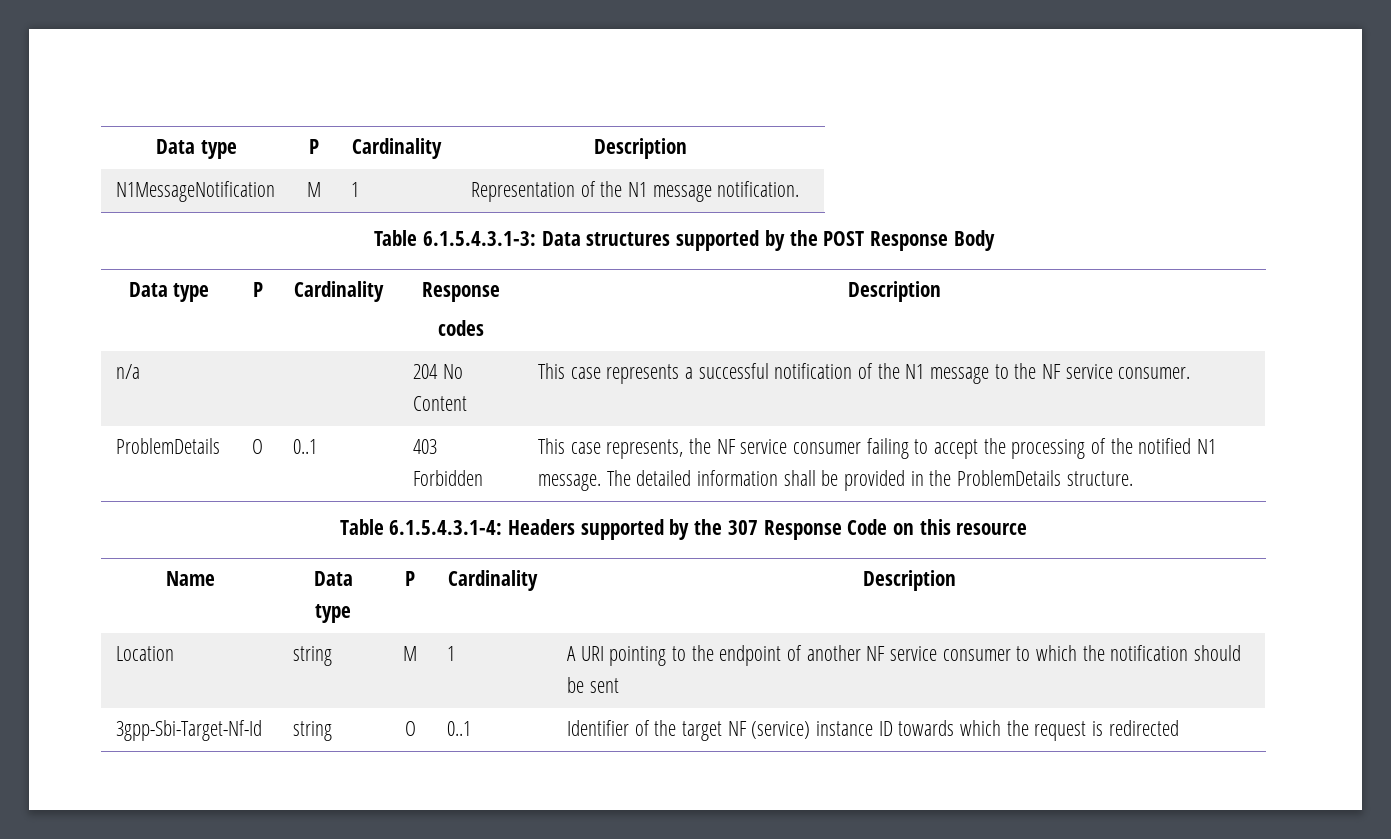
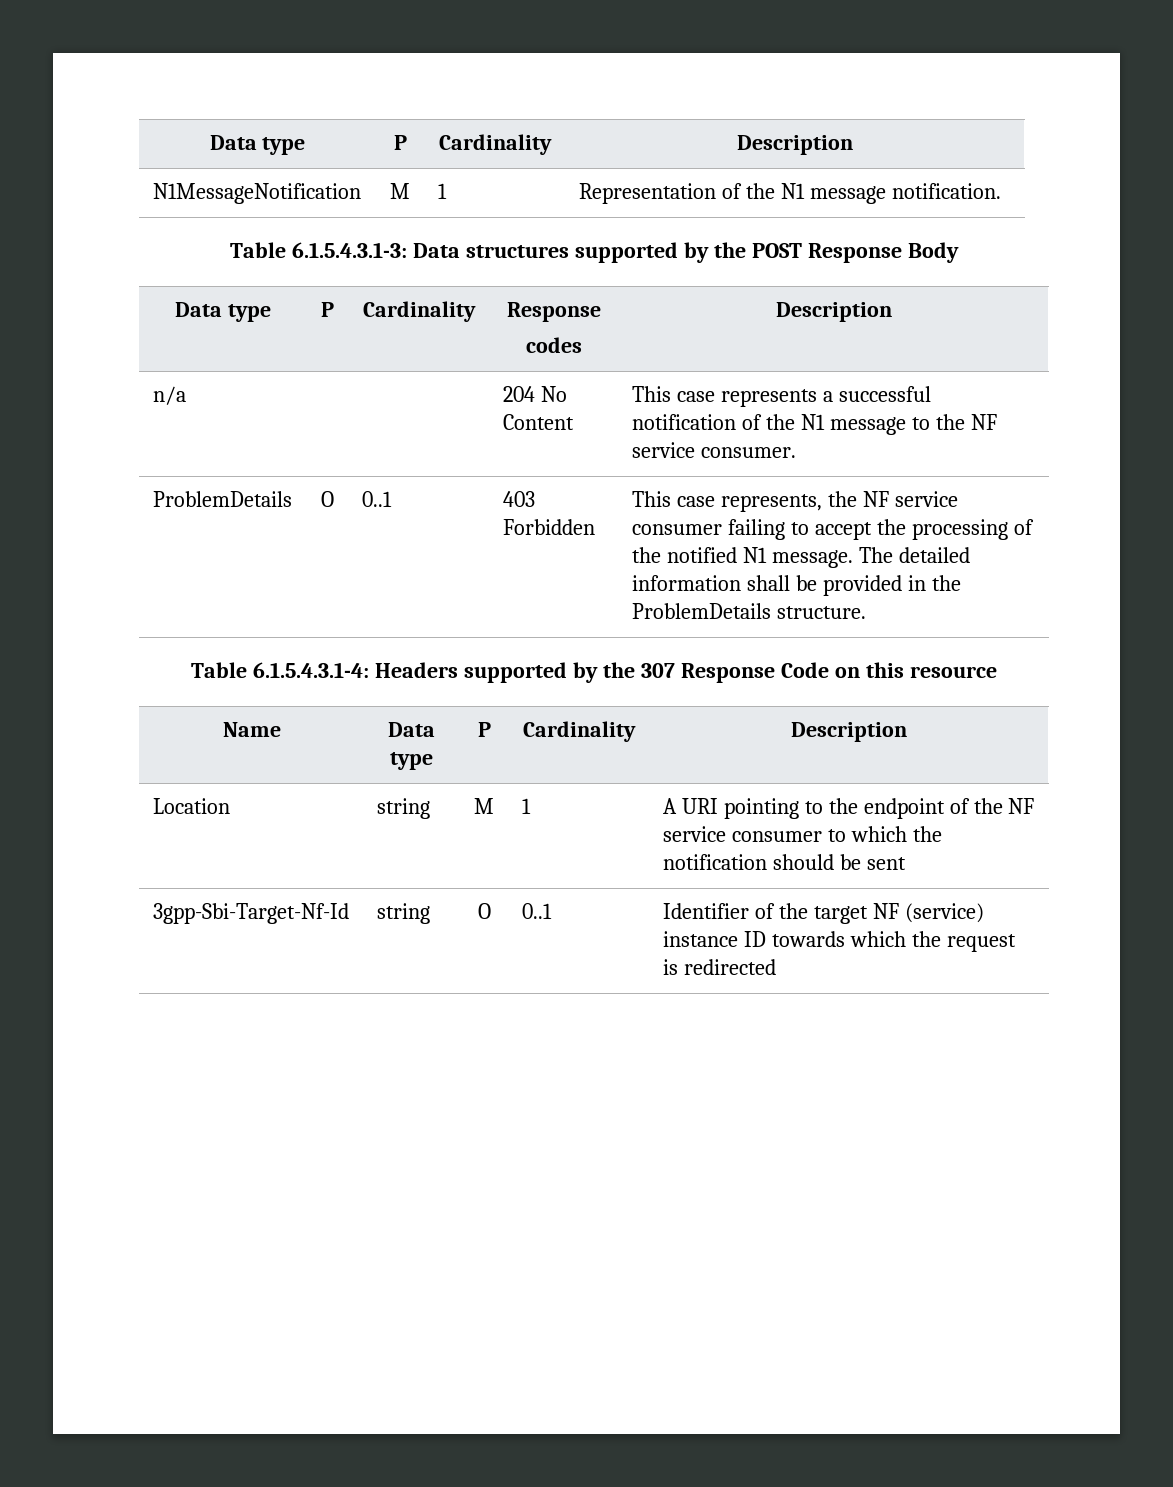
[806,645,861,661] another -> [973,798,1003,814] the

